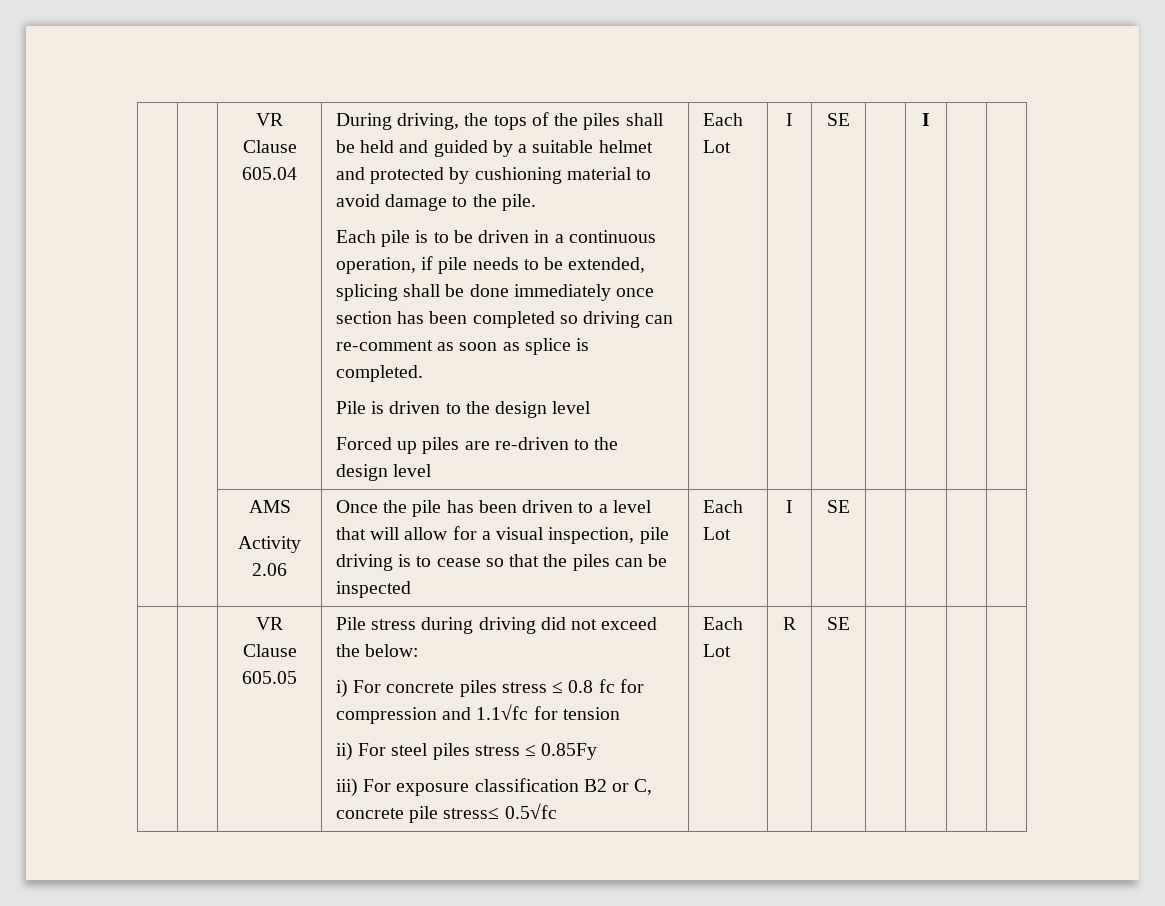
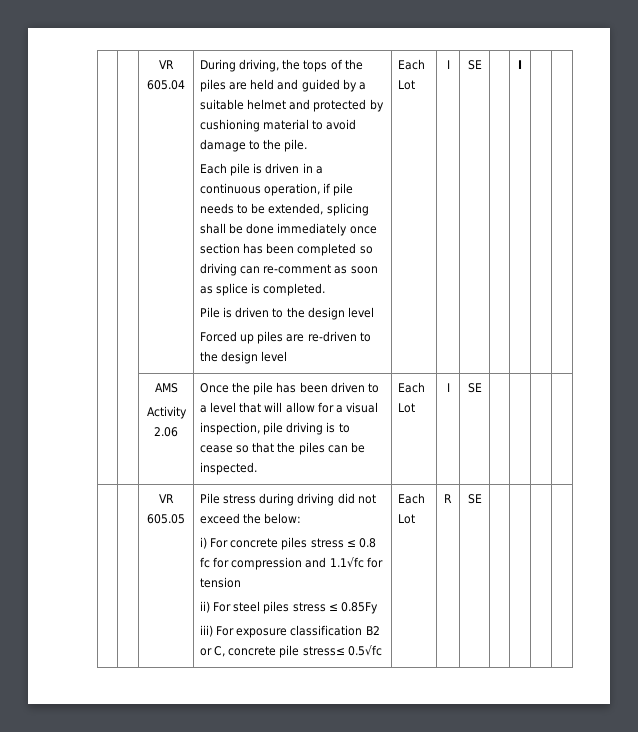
[256,113,283,126] [242,140,297,153] | | VR Clause -> [158,60,174,69] | | VR
[625,113,664,126] [335,140,355,153] shall be -> [229,82,248,90] are
[433,230,473,243] to be -> (263, 168) none
[335,581,411,598] inspected -> [200,462,258,475] inspected.
[242,644,297,657] Clause -> (174, 498) none

